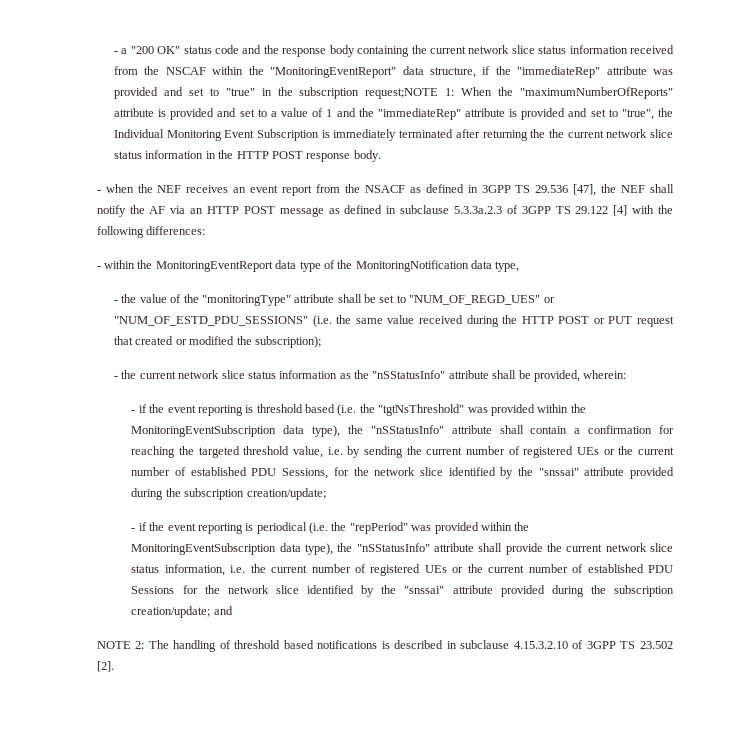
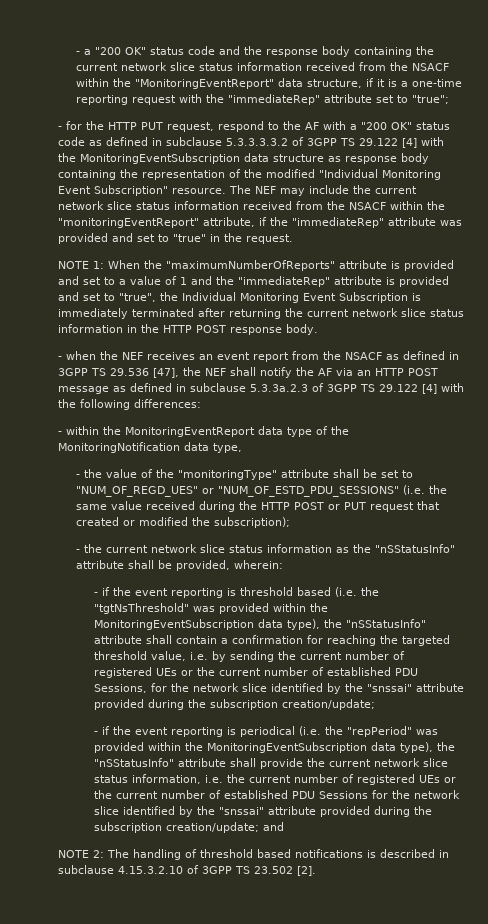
[165,67,206,75] NSCAF -> [412,63,450,71] NSACF
(491, 70) none -> [377,79,463,87] [76,94,450,105] [58,121,451,132] [58,137,445,148] [58,153,430,164] [58,169,442,180] [58,185,418,196] [58,201,446,210] [58,217,268,228] it is a one-time reporting request with the "immediateRep" attribute set to "true"; // - for the HTTP PUT request, respond to the AF with a "200 OK" status code as defined in subclause 5.3.3.3.3.2 of 3GPP TS 29.122 [4] with the MonitoringEventSubscription data structure as response body containing the representation of the modified "Individual Monitoring Event Subscription" resource. The NEF may include the current network slice status information received from the NSACF within the "monitoringEventReport" attribute, if
[299,87,439,99] subscription request;NOTE -> [246,234,294,244] [58,261,90,269] request. // NOTE
[548,129,564,138] the -> (304, 312) none

